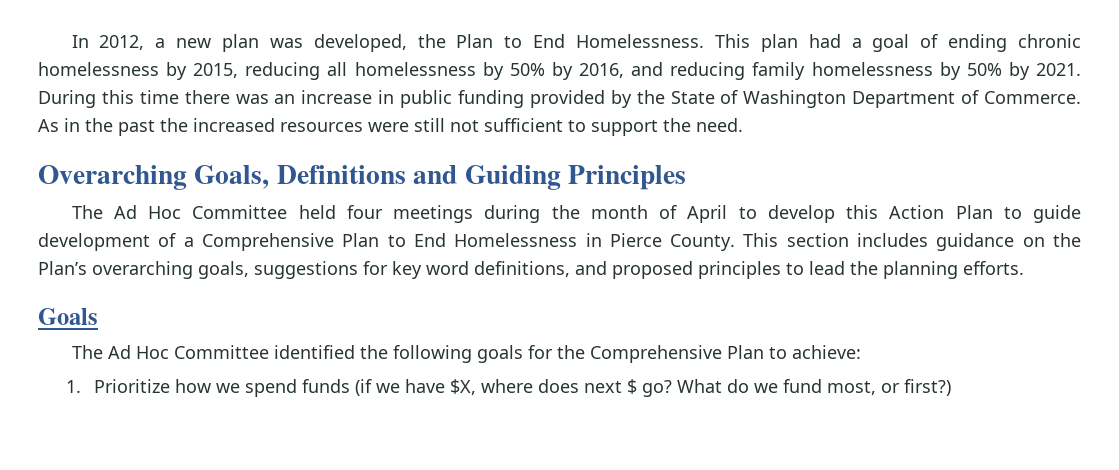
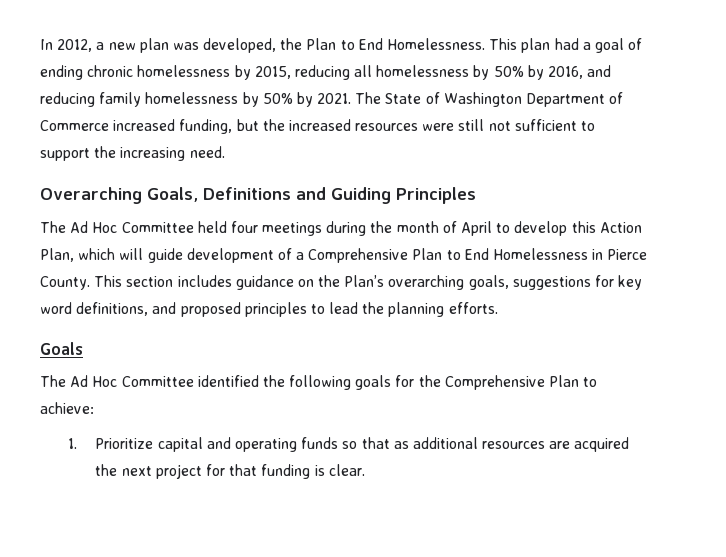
[38,90,665,108] During this time there was an increase in public funding provided by the -> [355,92,382,104] The
[984,91,1082,104] [38,118,155,136] Commerce. As in the past -> [40,119,259,134] Commerce increased funding, but
(691, 125) none -> [120,147,186,161] increasing
[955,205,1022,219] Plan to -> [40,248,144,262] Plan, which will
[175,379,952,397] how we spend funds (if we have $X, where does next $ go? What do we fund most, or first?) -> [157,437,630,452] [95,464,365,479] capital and operating funds so that as additional resources are acquired the next project for that funding is clear.

